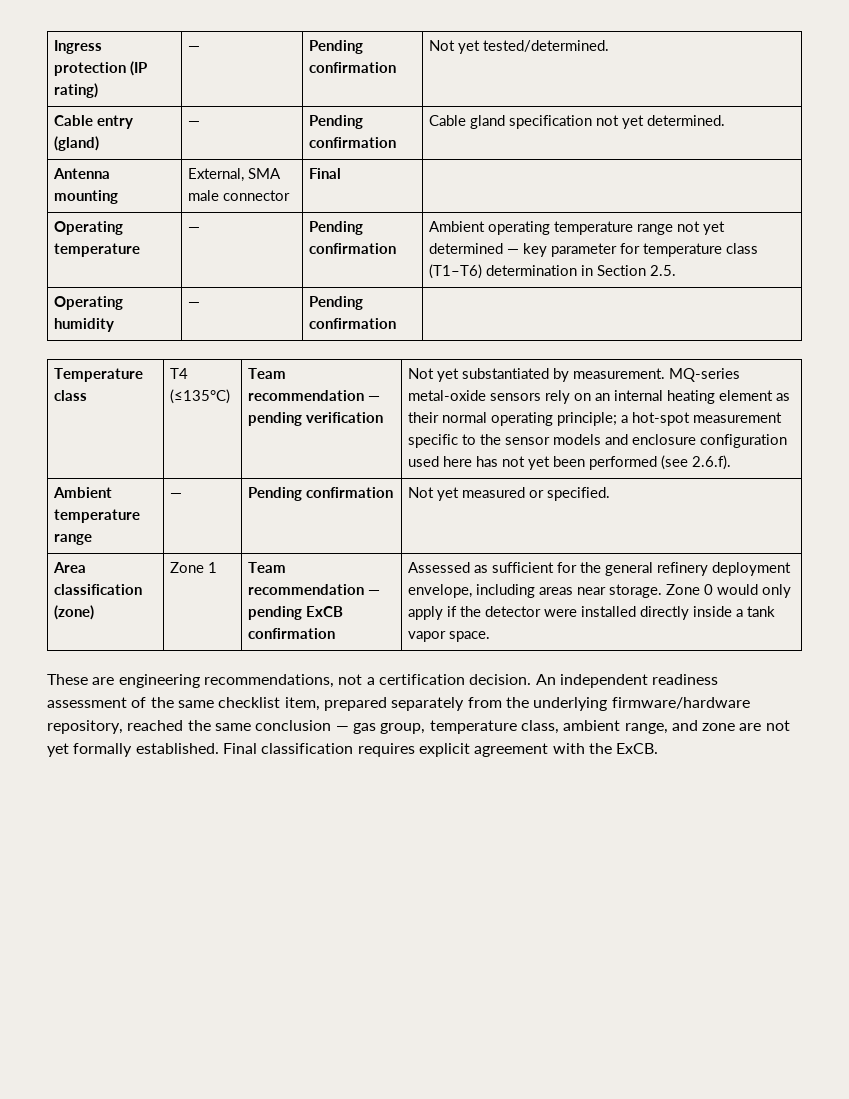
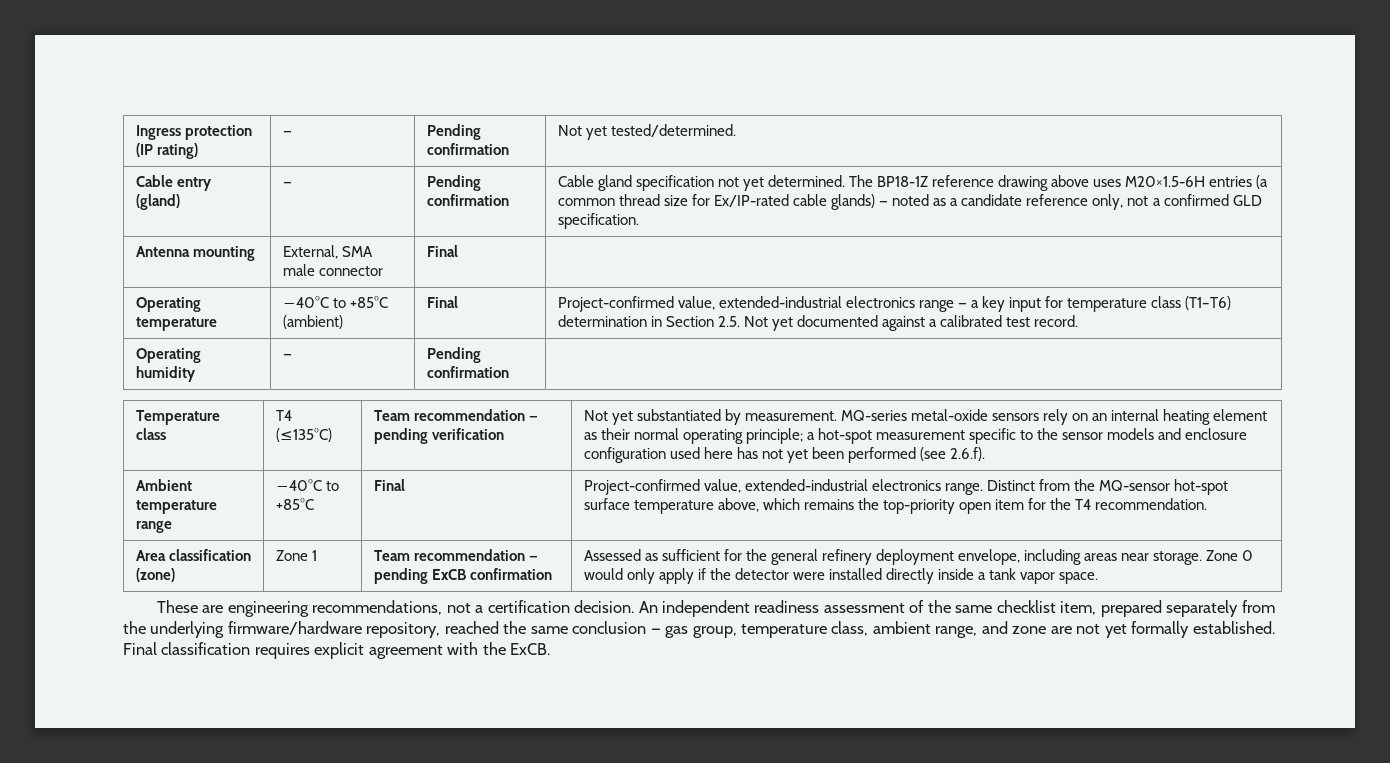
(726, 120) none -> [849,175,1269,191] [557,194,1262,210] [557,213,639,229] The BP18-1Z reference drawing above uses M20×1.5-6H entries (a common thread size for Ex/IP-rated cable glands) — noted as a candidate reference only, not a confirmed GLD specification.
[188,227,201,232] [309,221,364,235] [309,243,397,254] [429,221,726,235] [429,243,618,257] — | Pending confirmation | Ambient operating temperature range not yet determined — key parameter -> [282,296,388,308] [282,315,343,329] [426,296,458,308] [557,296,1042,312] −40°C to +85°C (ambient) | Final | Project-confirmed value, extended-industrial electronics range — a key input
(677, 270) none -> [743,315,1079,331] Not yet documented against a calibrated test record.
[170,493,183,498] [248,487,394,501] [408,487,611,501] — | Pending confirmation | Not yet measured or specified. -> [275,479,339,491] [275,498,314,510] [373,479,405,491] [583,479,1229,495] [583,498,1208,514] −40°C to +85°C | Final | Project-confirmed value, extended-industrial electronics range. Distinct from the MQ-sensor hot-spot surface temperature above, which remains the top-priority open item for the T4 recommendation.

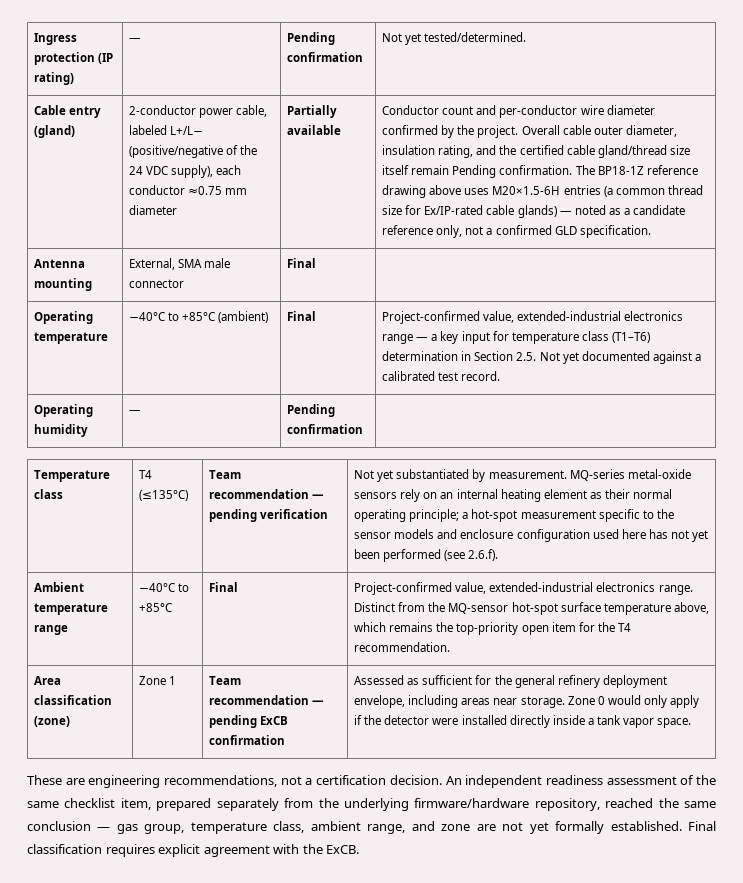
[282,182,292,187] [426,175,481,191] [426,194,509,206] [557,175,845,191] — | Pending confirmation | Cable gland specification not yet determined. -> [129,105,268,118] [129,125,204,135] [129,145,258,158] [129,165,242,178] [129,185,248,195] [129,205,178,215] [287,105,338,118] [287,125,342,135] [382,105,655,118] [382,125,677,138] [382,145,690,158] [382,165,573,178] 2-conductor power cable, labeled L+/L− (positive/negative of the 24 VDC supply), each conductor ≈0.75 mm diameter | Partially available | Conductor count and per-conductor wire diameter confirmed by the project. Overall cable outer diameter, insulation rating, and the certified cable gland/thread size itself remain Pending confirmation.

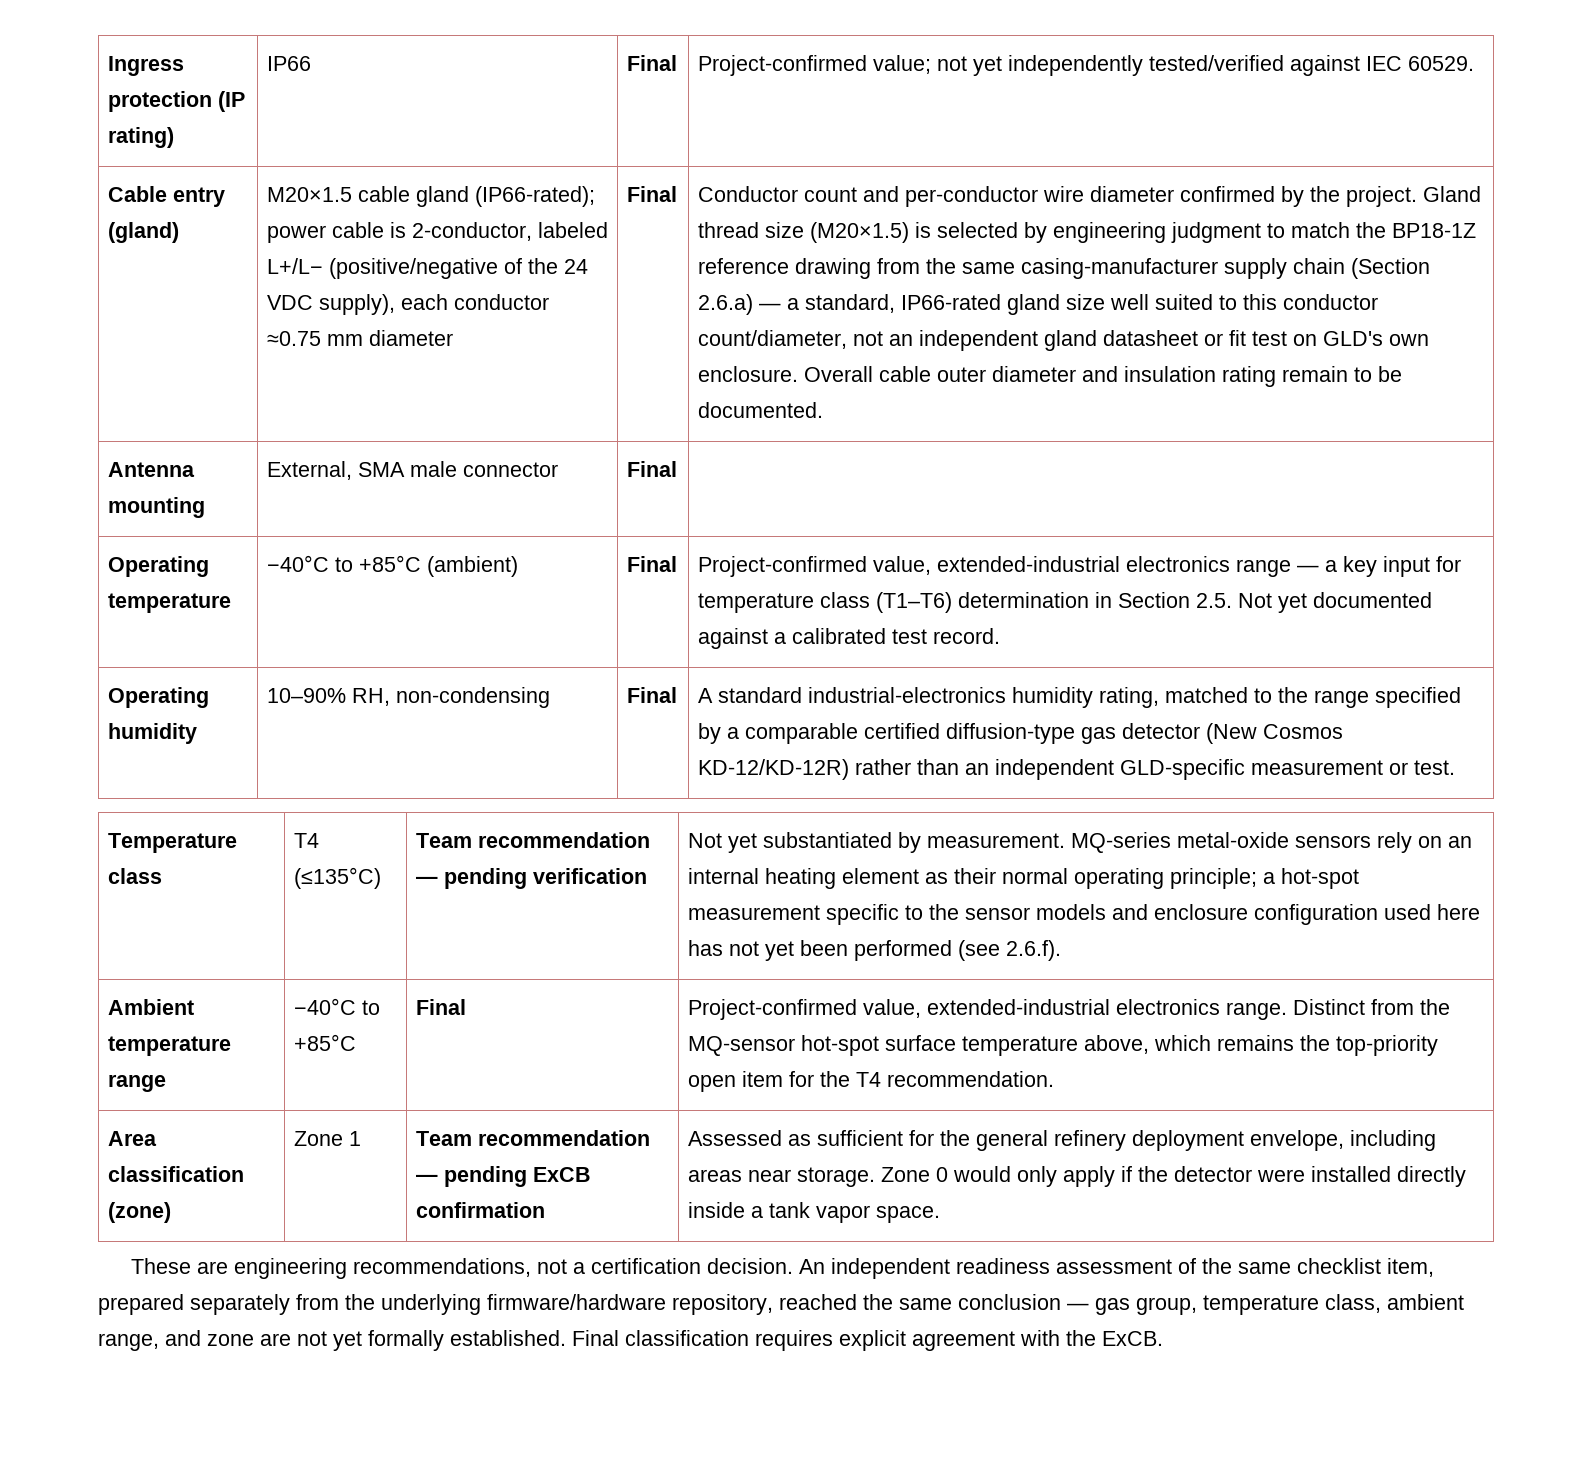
[129,38,142,42] [287,32,336,45] [287,52,364,62] [382,32,527,45] [34,105,102,118] [34,125,76,138] [129,105,268,118] — | Pending confirmation | Not yet tested/determined. // Cable entry (gland) | 2-conductor power cable, -> [266,56,311,71] [626,55,677,71] [697,55,1474,76] [107,186,225,207] [107,222,179,243] [266,186,595,207] [266,222,532,243] IP66 | Final | Project-confirmed value; not yet independently tested/verified against IEC 60529. // Cable entry (gland) | M20×1.5 cable gland (IP66-rated); power cable is 2-conductor,
[287,105,338,118] [287,125,342,135] Partially available -> [626,186,677,202] Final
[521,125,677,137] [382,145,690,158] [382,165,698,178] [382,185,703,198] [382,205,686,218] [382,225,651,238] Overall cable outer diameter, insulation rating, and the certified cable gland/thread size itself remain Pending confirmation. The BP18-1Z reference drawing above uses M20×1.5-6H entries (a common thread size for Ex/IP-rated cable glands) — noted as a candidate reference only, not a confirmed GLD specification. -> [1422,186,1481,202] [697,222,1476,243] [697,258,1430,279] [697,294,1378,315] [697,330,1429,351] [697,366,1402,387] [697,402,823,418] Gland thread size (M20×1.5) is selected by engineering judgment to match the BP18-1Z reference drawing from the same casing-manufacturer supply chain (Section 2.6.a) — a standard, IP66-rated gland size well suited to this conductor count/diameter, not an independent gland datasheet or fit test on GLD's own enclosure. Overall cable outer diameter and insulation rating remain to be documented.
[129,410,142,414] [287,404,336,417] [287,424,364,434] — | Pending confirmation | -> [266,687,550,708] [626,687,677,703] [697,687,1461,708] [697,723,1343,744] [697,759,1455,780] 10–90% RH, non-condensing | Final | A standard industrial-electronics humidity rating, matched to the range specified by a comparable certified diffusion-type gas detector (New Cosmos KD-12/KD-12R) rather than an independent GLD-specific measurement or test.

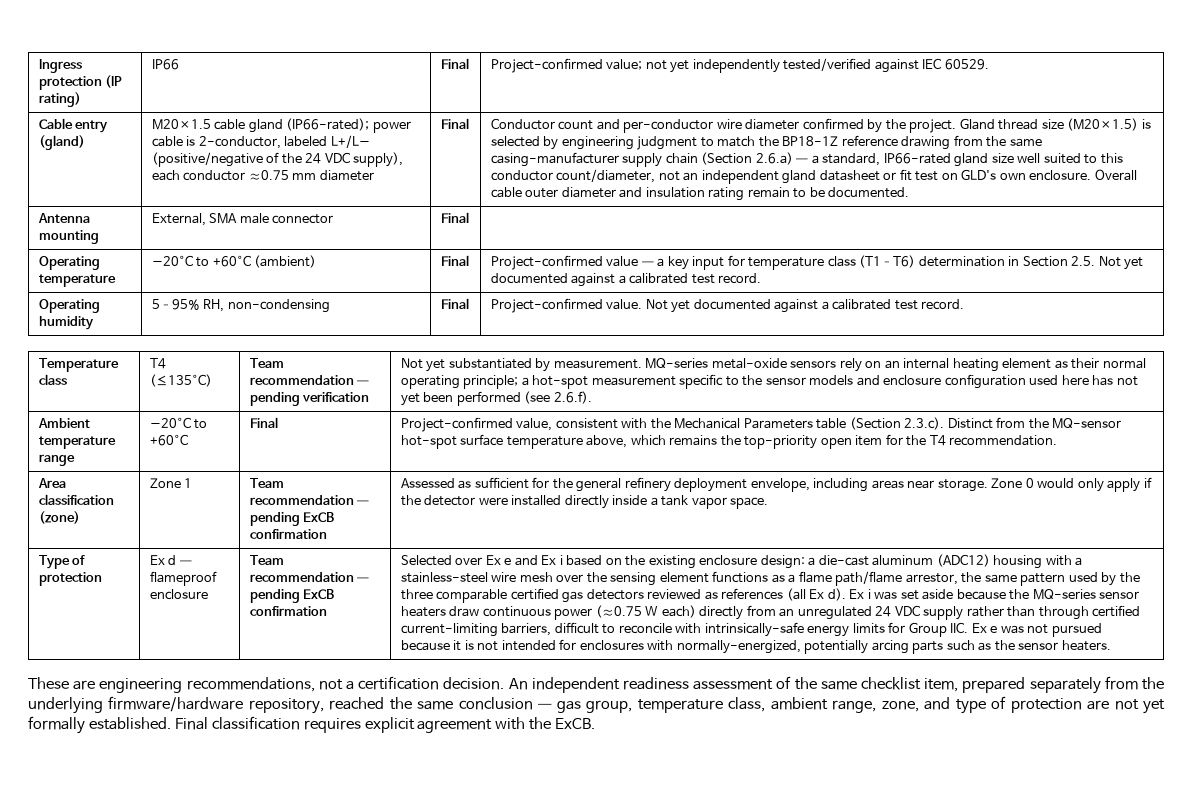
[266,555,421,572] −40°C to +85°C -> [151,255,251,267] −20°C to +60°C
[872,556,1291,577] value, extended-industrial electronics range -> [606,256,639,267] value
[266,688,346,703] 10–90% -> [151,299,200,310] 5–95%
[697,687,1461,708] [697,723,1343,744] [697,759,1455,780] A standard industrial-electronics humidity rating, matched to the range specified by a comparable certified diffusion-type gas detector (New Cosmos KD-12/KD-12R) rather than an independent GLD-specific measurement or test. -> [490,298,965,313] Project-confirmed value. Not yet documented against a calibrated test record.
[293,998,380,1015] [293,1034,356,1051] [415,999,466,1015] [687,999,1287,1020] −40°C to +85°C | Final | Project-confirmed value, extended-industrial electronics range. -> [149,417,208,429] [149,434,188,446] [249,417,278,428] [400,417,945,432] −20°C to +60°C | Final | Project-confirmed value, consistent with the Mechanical Parameters table (Section 2.3.c).
(940, 1214) none -> [38,555,86,569] [38,572,102,586] [149,555,192,565] [149,571,217,586] [149,589,208,600] [249,555,284,565] [249,572,370,582] [249,589,335,603] [249,606,327,616] [400,554,1083,569] [400,571,1140,586] [400,588,1140,603] [400,605,1141,620] [400,622,1102,637] [400,639,1111,654] // Type of protection | Ex d — flameproof enclosure | Team recommendation — pending ExCB confirmation | Selected over Ex e and Ex i based on the existing enclosure design: a die-cast aluminum (ADC12) housing with a stainless-steel wire mesh over the sensing element functions as a flame path/flame arrestor, the same pattern used by the three comparable certified gas detectors reviewed as references (all Ex d). Ex i was set aside because the MQ-series sensor heaters draw continuous power (≈0.75 W each) directly from an unregulated 24 VDC supply rather than through certified current-limiting barriers, difficult to reconcile with intrinsically-safe energy limits for Group IIC. Ex e was not pursued because it is not intended for enclosures with normally-energized, potentially arcing parts such as the sensor heaters.
[165,1330,254,1346] and zone -> [881,696,1082,714] zone, and type of protection

